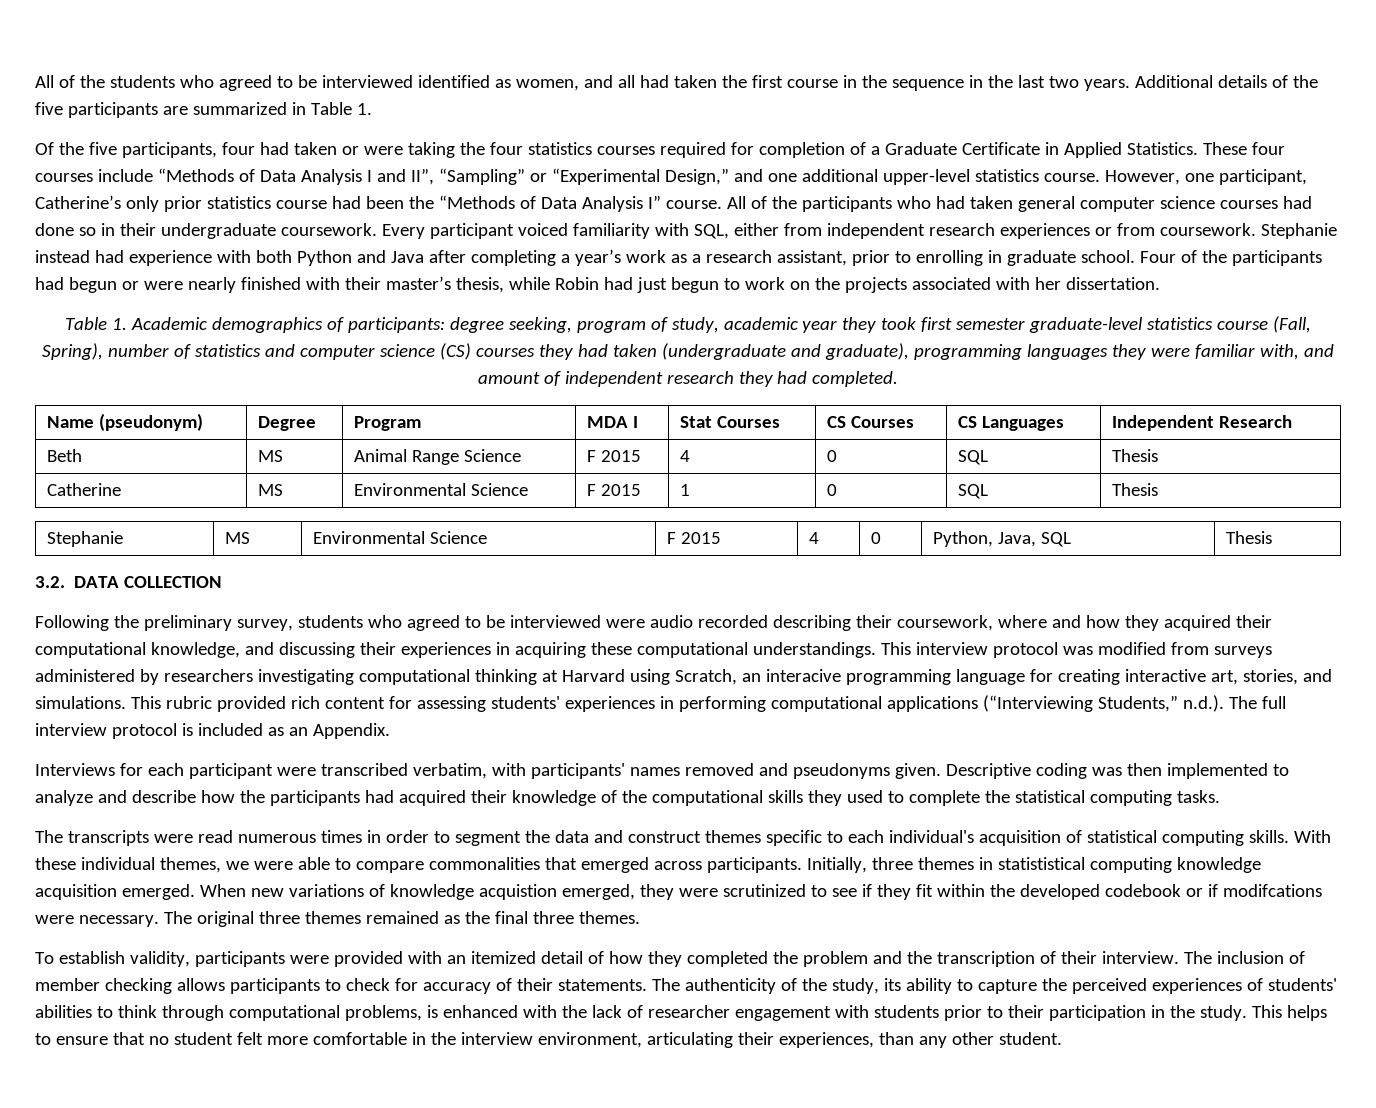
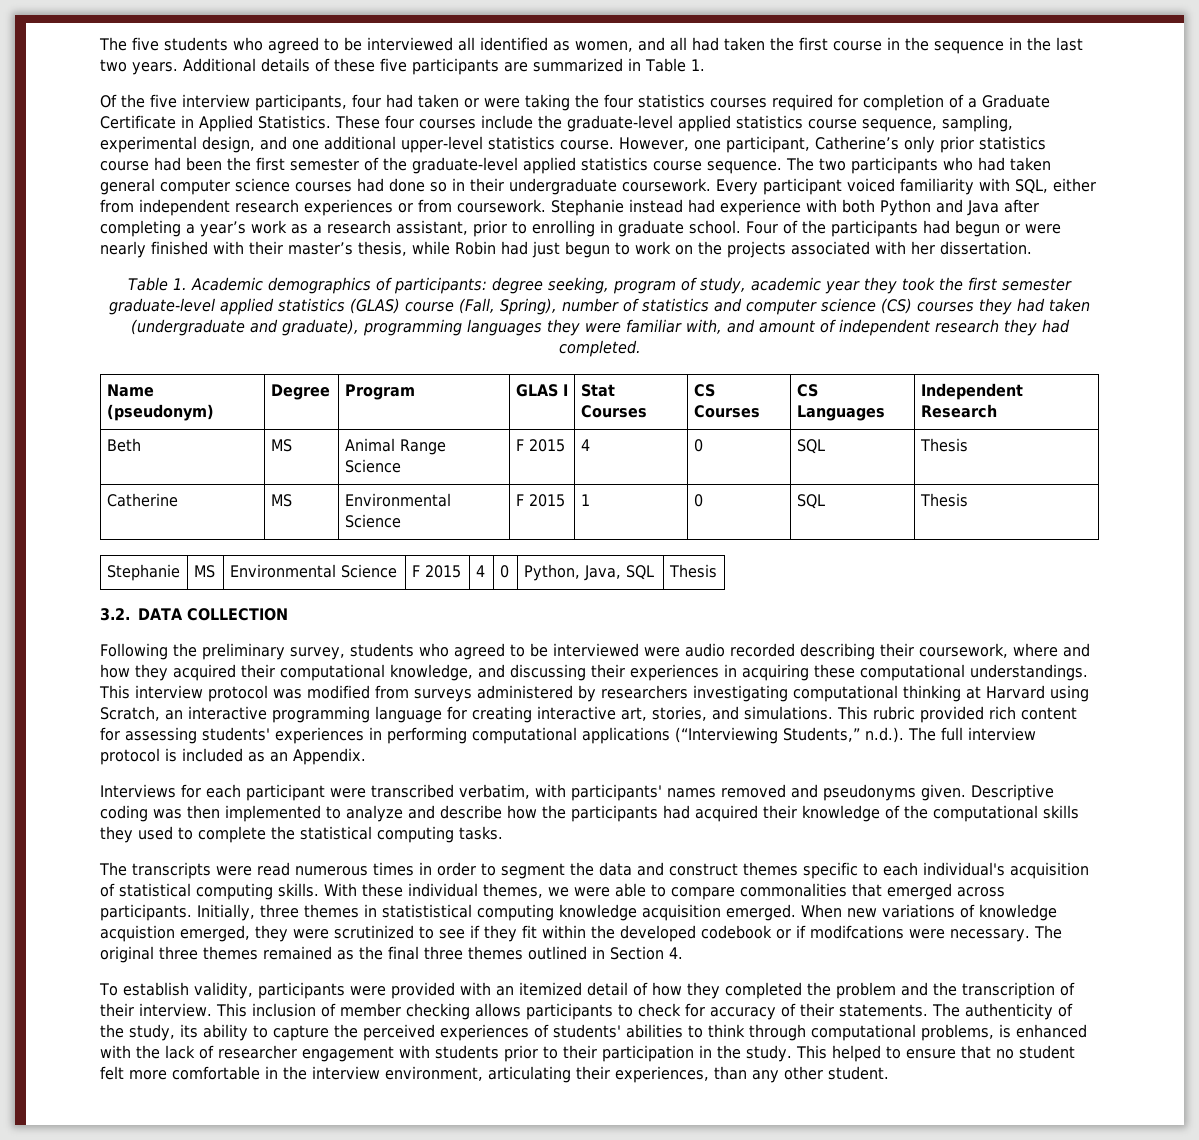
[35,75,413,91] All of the students who agreed to be interviewed -> [99,37,475,54] The five students who agreed to be interviewed all
[1292,75,1318,88] the -> [334,58,375,72] these
(117, 148) none -> [182,94,250,108] interview
[157,168,729,185] “Methods of Data Analysis I and II”, “Sampling” or “Experimental Design,” -> [538,115,1013,132] [100,136,255,153] the graduate-level applied statistics course sequence, sampling, experimental design,
[438,195,797,212] “Methods of Data Analysis I” course. All of the -> [256,157,846,174] first semester of the graduate-level applied statistics course sequence. The two
(917, 323) none -> [938,277,963,291] the
[1147,317,1214,330] statistics -> [220,298,400,315] applied statistics (GLAS)
[587,416,629,428] MDA -> [515,384,558,397] GLAS
[765,669,841,682] interacive -> [188,706,267,720] interactive
[578,911,640,924] themes. -> [468,946,683,960] themes outlined in Section 4.
[1183,951,1212,964] The -> [215,1003,247,1017] This
[1286,1005,1327,1021] helps -> [831,1045,881,1062] helped

